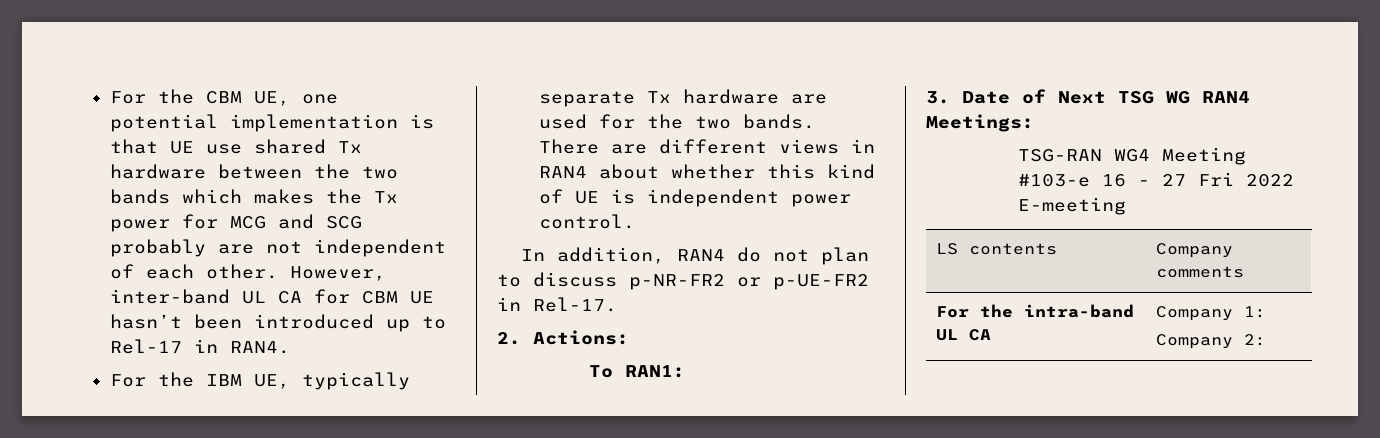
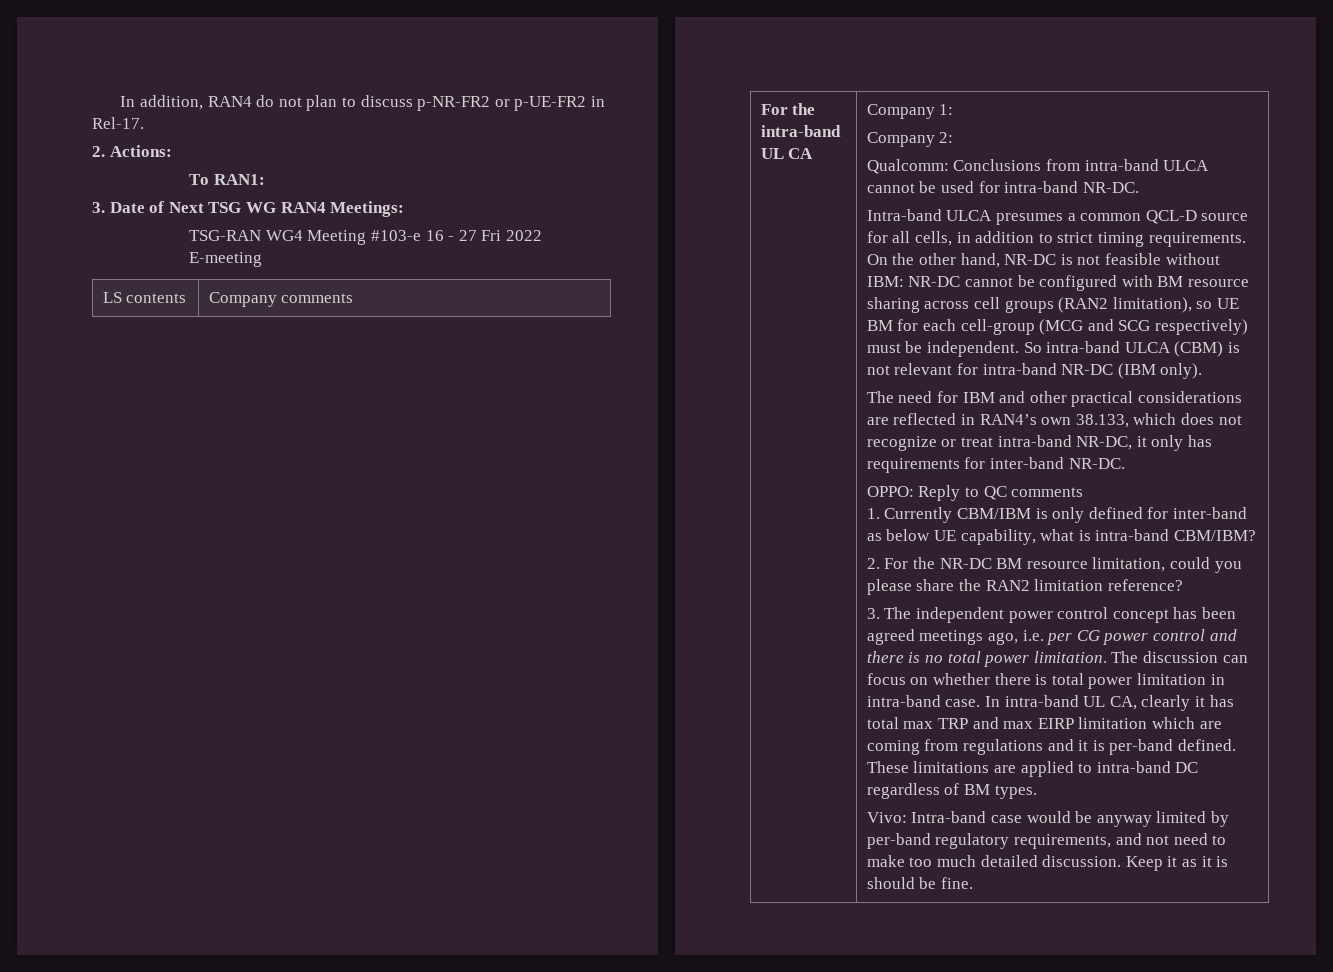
[109,89,338,106] [109,114,434,132] [109,139,362,154] [109,164,398,179] [109,189,398,204] [109,214,362,232] [109,239,446,257] [109,264,386,281] [109,289,434,304] [109,314,446,332] [109,339,290,354] [109,372,410,390] [538,89,827,107] [538,114,815,129] [538,139,875,154] [538,164,875,179] [538,189,851,207] [538,214,635,229] For the CBM UE, one potential implementation is that UE use shared Tx hardware between the two bands which makes the Tx power for MCG and SCG probably are not independent of each other. However, inter-band UL CA for CBM UE hasn’t been introduced up to Rel-17 in RAN4. // For the IBM UE, typically separate Tx hardware are used for the two bands. There are different views in RAN4 about whether this kind of UE is independent power control. // -> (120, 101) none
(1266, 340) none -> [866,159,1210,174] [866,181,1139,193] [866,209,1249,225] [866,231,1246,247] [866,253,1220,268] [866,275,1250,291] [866,297,1240,313] [866,319,1249,335] [866,341,1241,357] [866,363,1203,379] [866,391,1243,407] [866,413,1242,428] [866,435,1213,451] [866,457,1125,473] [866,485,1084,501] [866,507,1248,523] [866,529,1257,545] [866,557,1242,573] [866,579,1183,595] [866,607,1237,623] [866,629,1237,645] [866,651,1248,667] [866,673,1225,689] [866,695,1234,711] [866,717,1222,729] [866,739,1237,755] [866,761,1199,777] [866,783,1037,799] [866,811,1230,827] [866,833,1227,849] [866,855,1229,871] [866,877,974,889] // Qualcomm: Conclusions from intra-band ULCA cannot be used for intra-band NR-DC. // Intra-band ULCA presumes a common QCL-D source for all cells, in addition to strict timing requirements. On the other hand, NR-DC is not feasible without IBM: NR-DC cannot be configured with BM resource sharing across cell groups (RAN2 limitation), so UE BM for each cell-group (MCG and SCG respectively) must be independent. So intra-band ULCA (CBM) is not relevant for intra-band NR-DC (IBM only). // The need for IBM and other practical considerations are reflected in RAN4’s own 38.133, which does not recognize or treat intra-band NR-DC, it only has requirements for inter-band NR-DC. // OPPO: Reply to QC comments // 1. Currently CBM/IBM is only defined for inter-band as below UE capability, what is intra-band CBM/IBM? // 2. For the NR-DC BM resource limitation, could you please share the RAN2 limitation reference? // 3. The independent power control concept has been agreed meetings ago, i.e. per CG power control and there is no total power limitation. The discussion can focus on whether there is total power limitation in intra-band case. In intra-band UL CA, clearly it has total max TRP and max EIRP limitation which are coming from regulations and it is per-band defined. These limitations are applied to intra-band DC regardless of BM types. // Vivo: Intra-band case would be anyway limited by per-band regulatory requirements, and not need to make too much detailed discussion. Keep it as it is should be fine.

